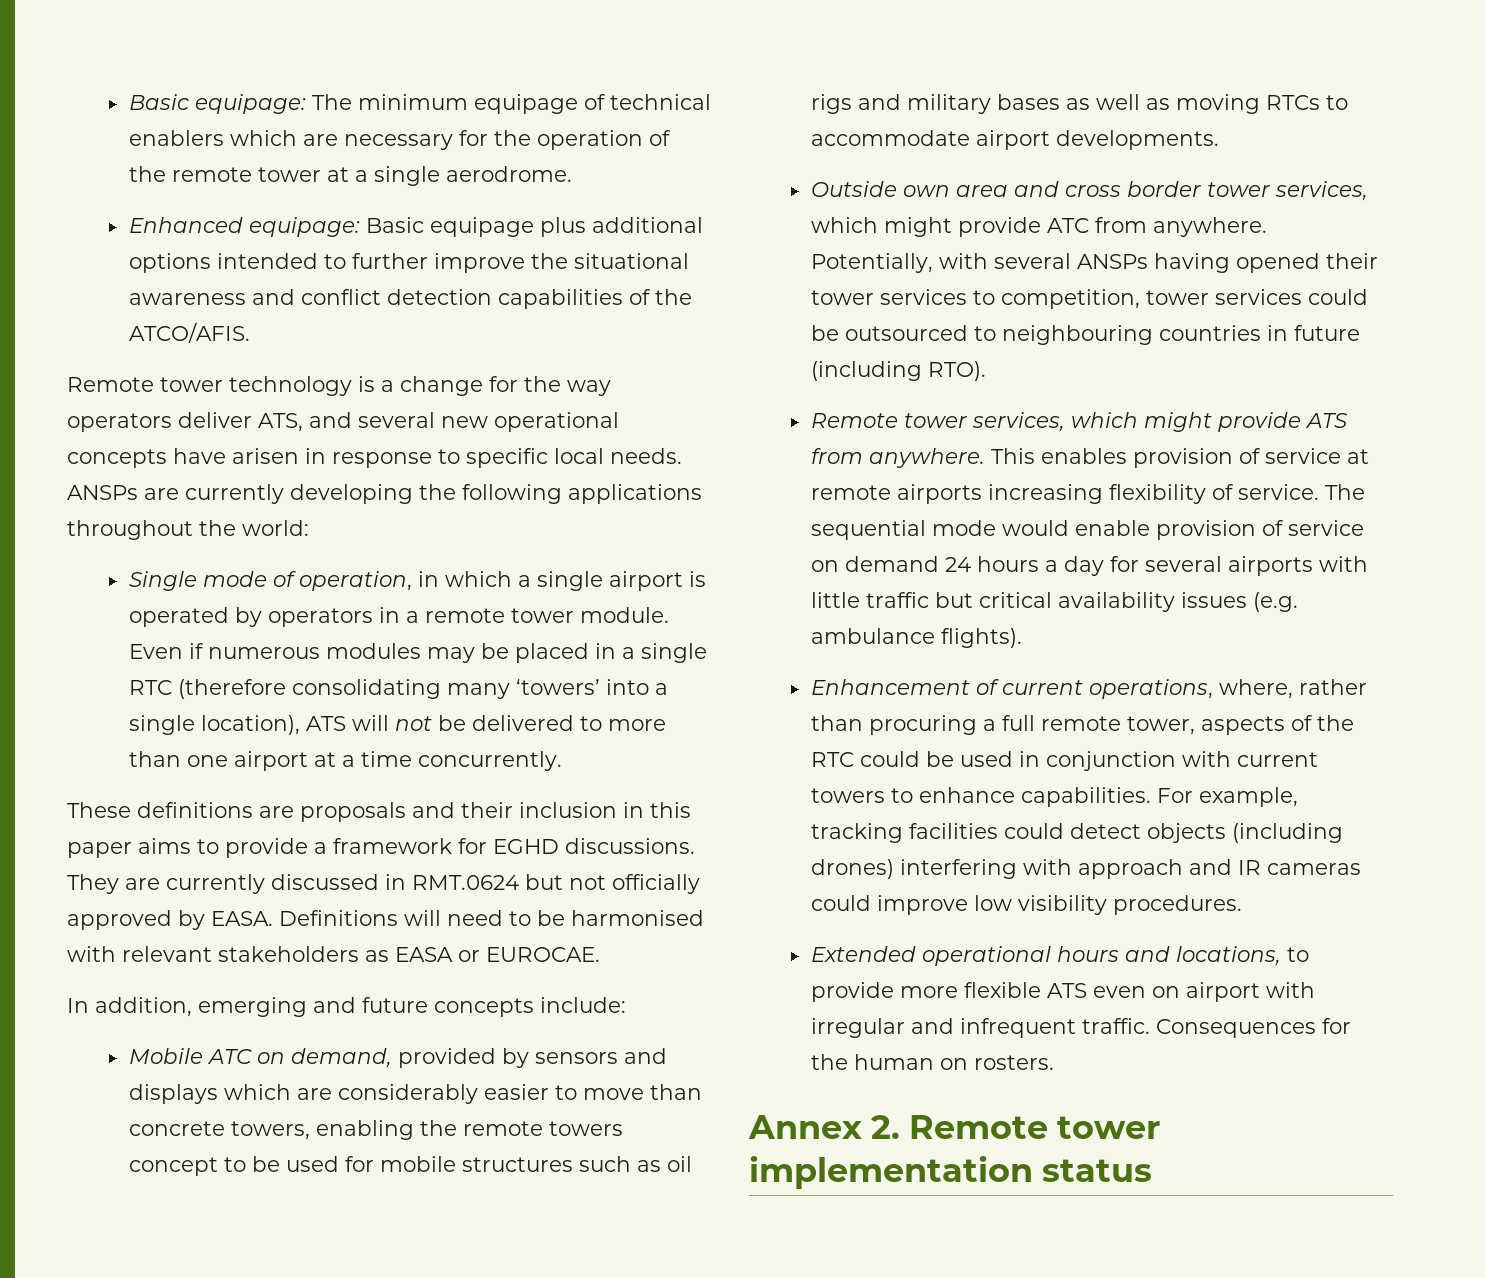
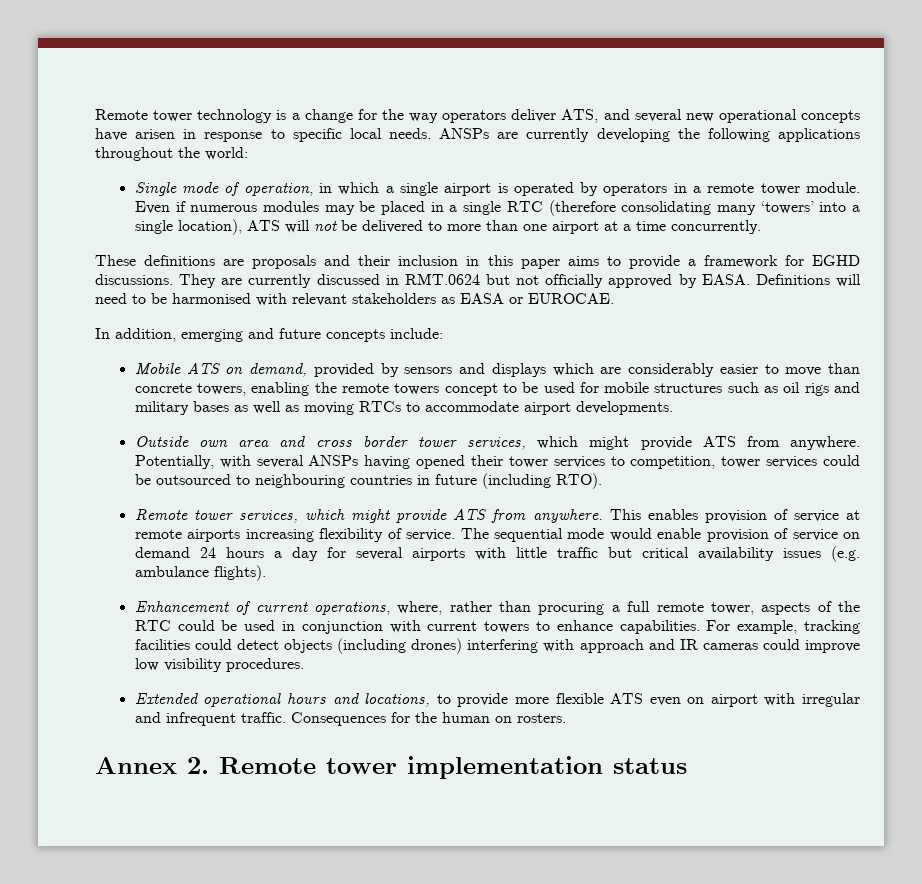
[128,94,711,114] [128,130,671,150] [128,166,572,186] [128,217,703,237] [128,253,689,273] [128,289,692,309] [128,322,250,343] Basic equipage: The minimum equipage of technical enablers which are necessary for the operation of the remote tower at a single aerodrome. // Enhanced equipage: Basic equipage plus additional options intended to further improve the situational awareness and conflict detection capabilities of the ATCO/AFIS. // -> (95, 114) none
[206,1049,252,1064] ATC -> [186,362,221,374] ATS
[1046,218,1089,233] ATC -> [702,436,736,447] ATS

